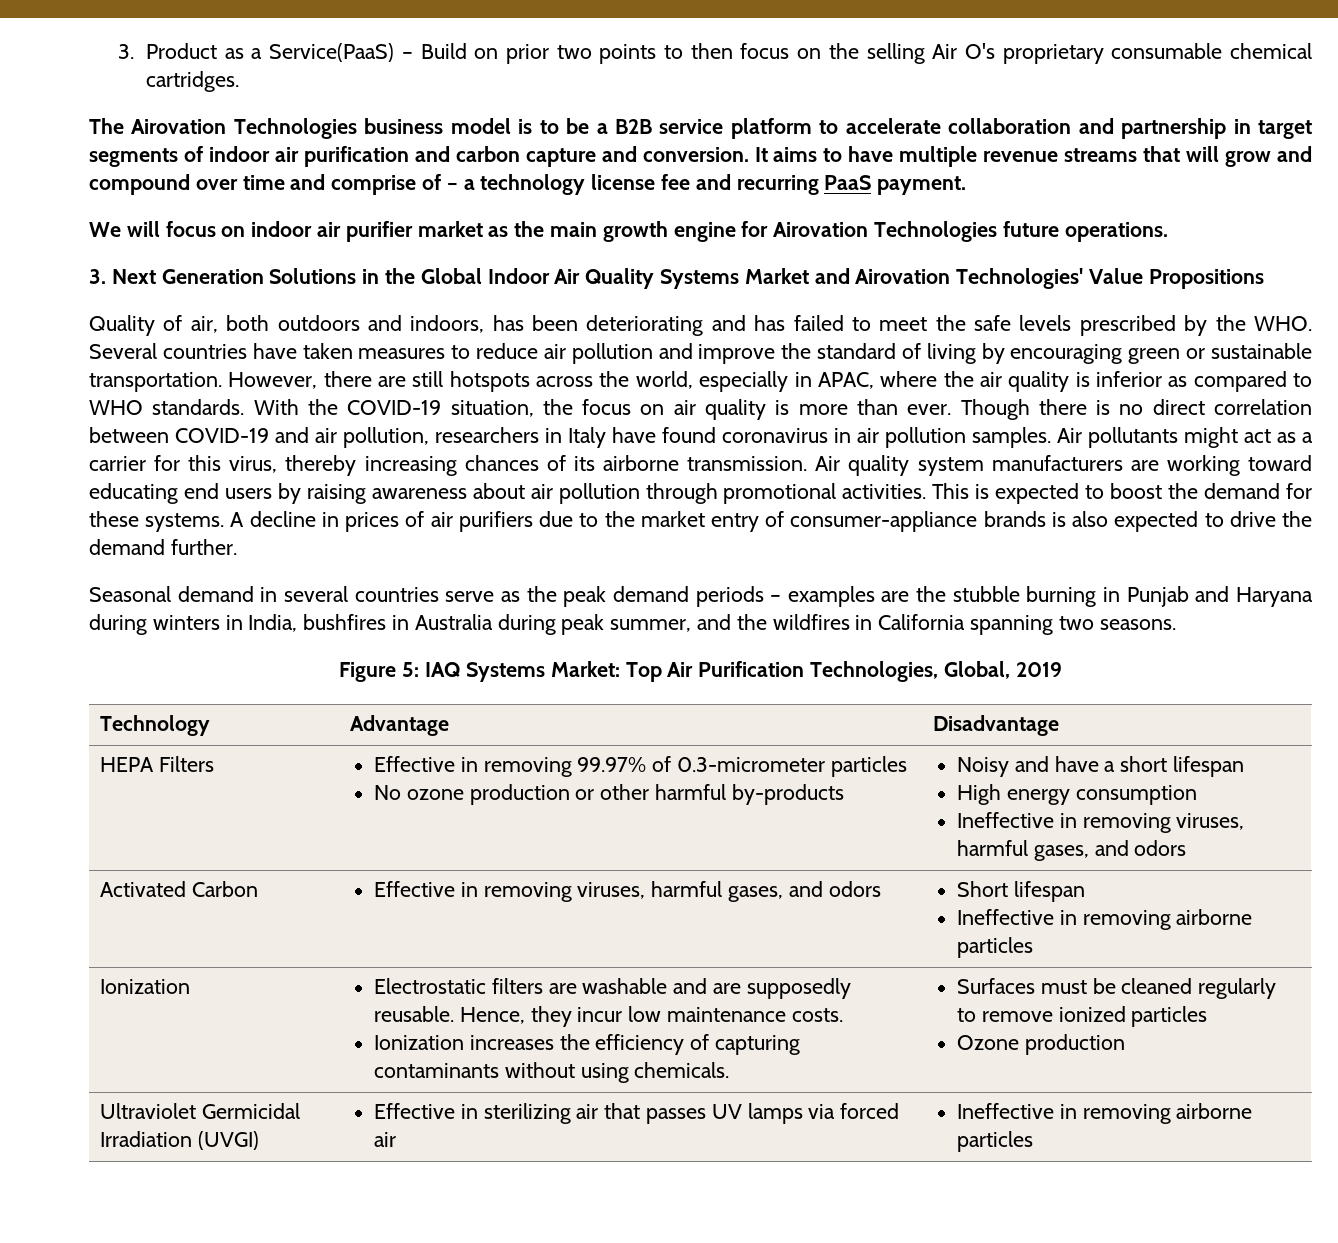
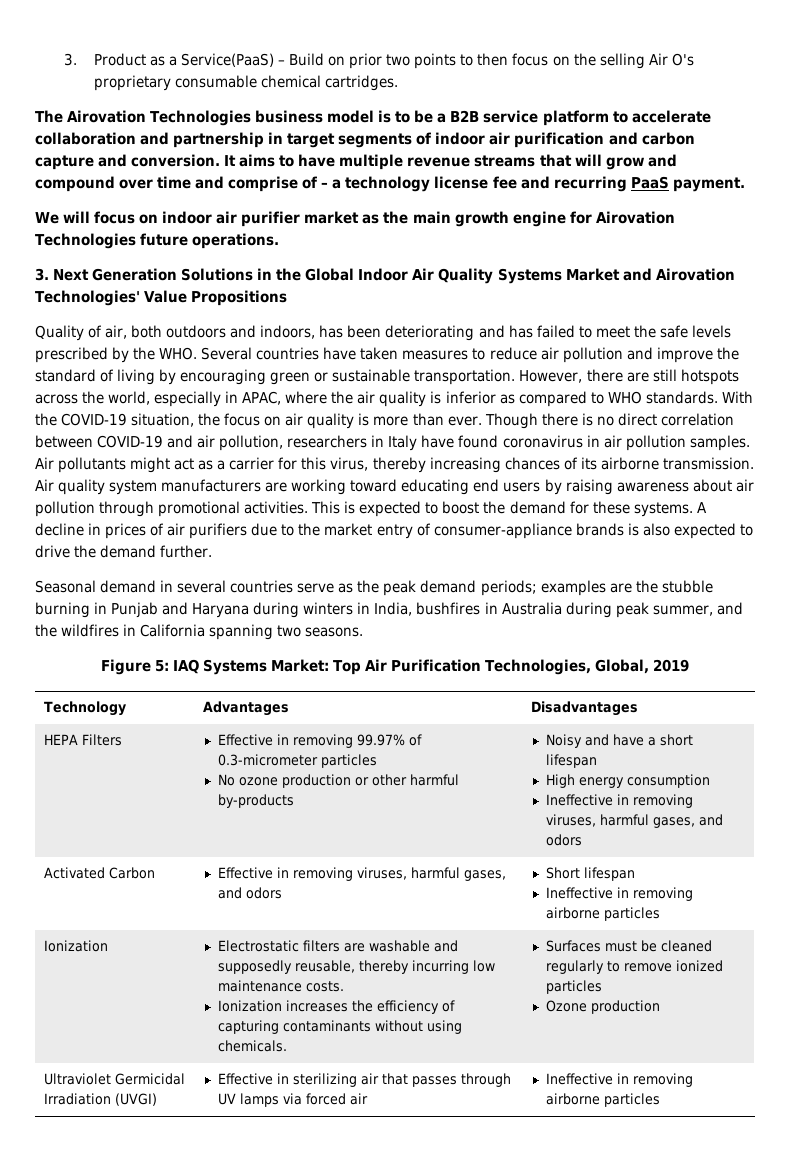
[695,586,782,607] periods – -> [480,580,537,596] periods;
[350,715,450,736] [933,715,1060,736] Advantage | Disadvantage -> [202,701,289,716] [530,701,638,716] Advantages | Disadvantages
[713,978,851,999] [373,1006,623,1027] are supposedly reusable. Hence, they incur -> [217,960,469,974] supposedly reusable, thereby incurring
(707, 1116) none -> [460,1073,511,1087] through

